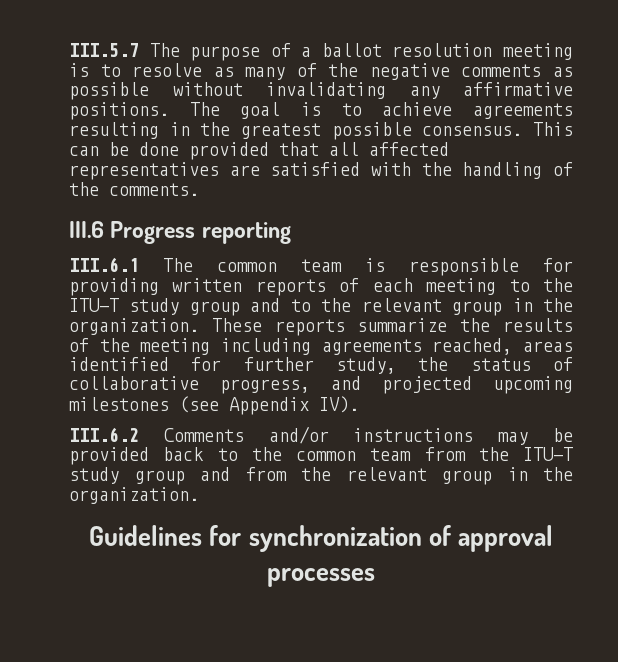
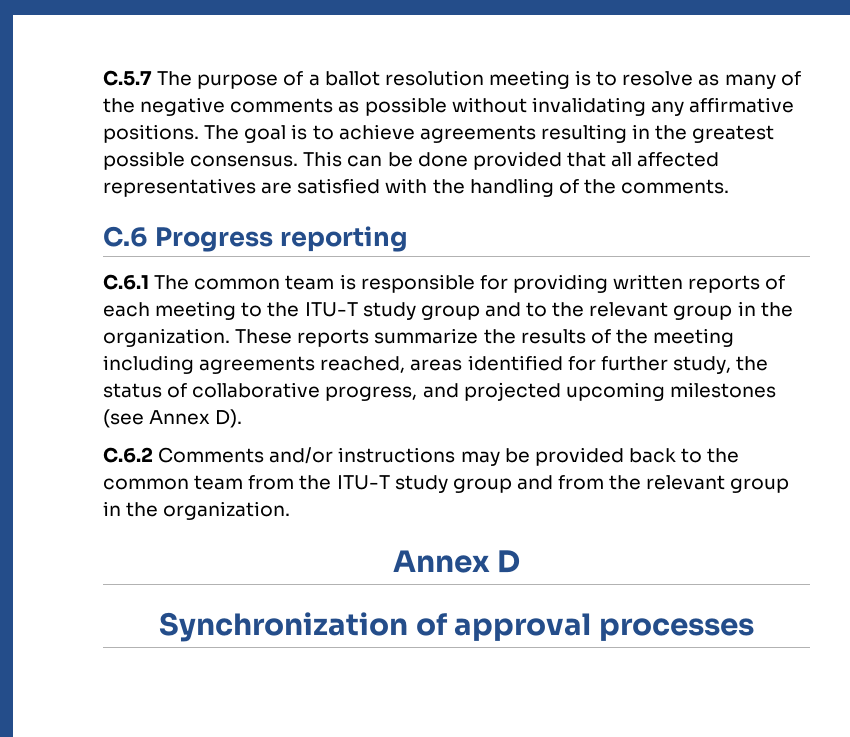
[69,43,139,57] III.5.7 -> [103,70,152,86] C.5.7
[69,221,104,238] III.6 -> [103,226,148,247] C.6
[69,257,139,272] III.6.1 -> [103,274,149,290] C.6.1
[229,396,359,415] [69,427,139,442] Appendix IV). // III.6.2 -> [149,409,243,428] [103,447,153,463] Annex D). // C.6.2
[89,525,422,552] Guidelines for synchronization -> [392,550,521,573] [158,612,408,642] Annex D // Synchronization

